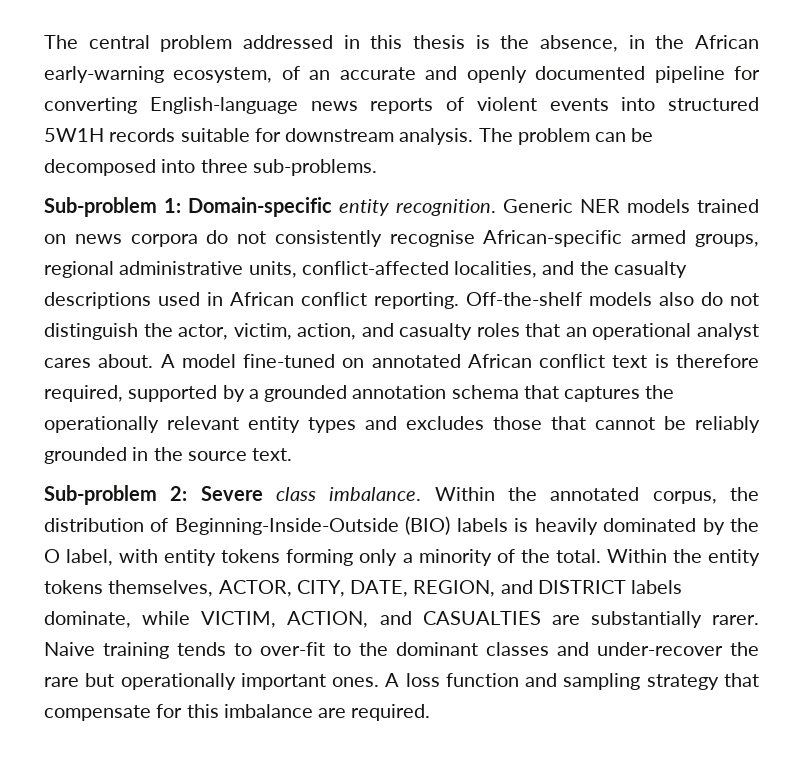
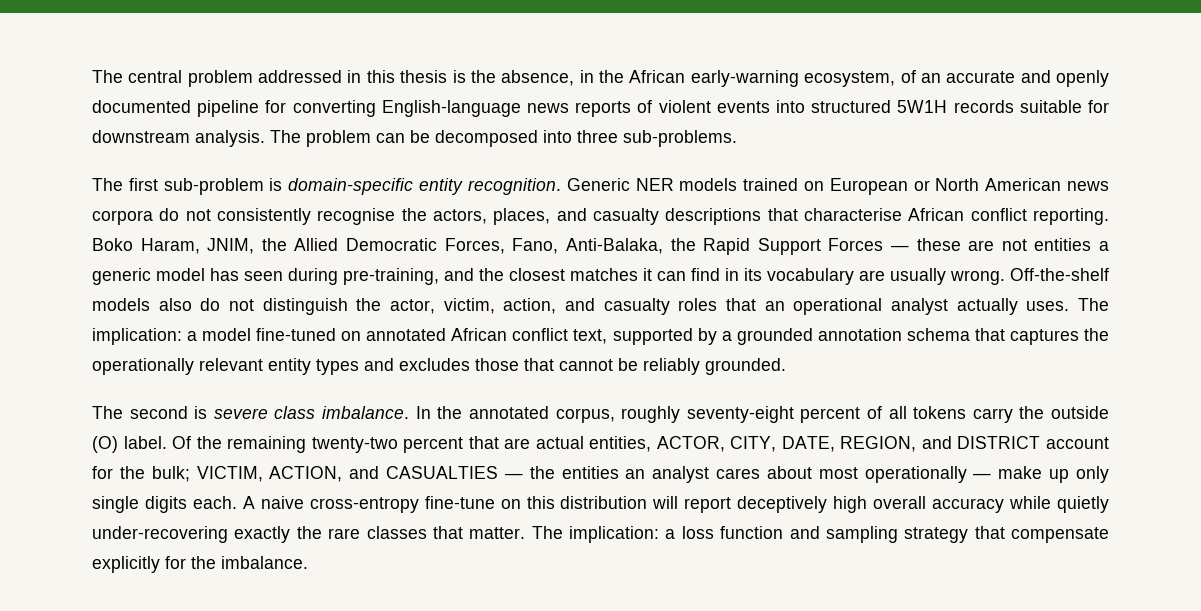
[44,197,332,217] Sub-problem 1: Domain-specific -> [92,178,414,195] The first sub-problem is domain-specific
(66, 239) none -> [829,178,1062,195] European or North American
[483,230,759,247] [44,261,687,278] [44,292,459,309] African-specific armed groups, regional administrative units, conflict-affected localities, and the casualty descriptions used in African conflict reporting. -> [401,208,1110,225] [92,238,1109,255] [92,268,1005,285] the actors, places, and casualty descriptions that characterise African conflict reporting. Boko Haram, JNIM, the Allied Democratic Forces, Fano, Anti-Balaka, the Rapid Support Forces — these are not entities a generic model has seen during pre-training, and the closest matches it can find in its vocabulary are usually wrong.
[44,354,175,368] cares about. A -> [956,298,1109,315] [92,328,198,345] actually uses. The implication: a
[612,354,759,368] [44,385,123,402] text is therefore required, -> [573,329,608,344] text,
[44,447,293,464] [44,485,263,505] grounded in the source text. // Sub-problem 2: Severe -> [705,358,786,375] [92,406,268,419] grounded. // The second is severe
[434,487,495,501] Within -> [415,406,431,419] In
[730,487,759,501] [44,516,760,535] [44,549,760,566] [44,580,214,597] the distribution of Beginning-Inside-Outside (BIO) labels is heavily dominated by the O label, with entity tokens forming only a minority of the total. Within the entity tokens themselves, -> [621,406,1109,423] [92,436,652,453] roughly seventy-eight percent of all tokens carry the outside (O) label. Of the remaining twenty-two percent that are actual entities,
[631,580,683,594] [44,611,759,628] [44,642,759,659] [44,673,400,690] labels dominate, while VICTIM, ACTION, and CASUALTIES are substantially rarer. Naive training tends to over-fit to the dominant classes and under-recover the rare but operationally important ones. A -> [1045,437,1109,449] [92,466,1110,483] [92,496,1110,513] [92,526,676,543] account for the bulk; VICTIM, ACTION, and CASUALTIES — the entities an analyst cares about most operationally — make up only single digits each. A naive cross-entropy fine-tune on this distribution will report deceptively high overall accuracy while quietly under-recovering exactly the rare classes that matter. The implication: a
[156,704,431,721] for this imbalance are required. -> [92,556,308,573] explicitly for the imbalance.

